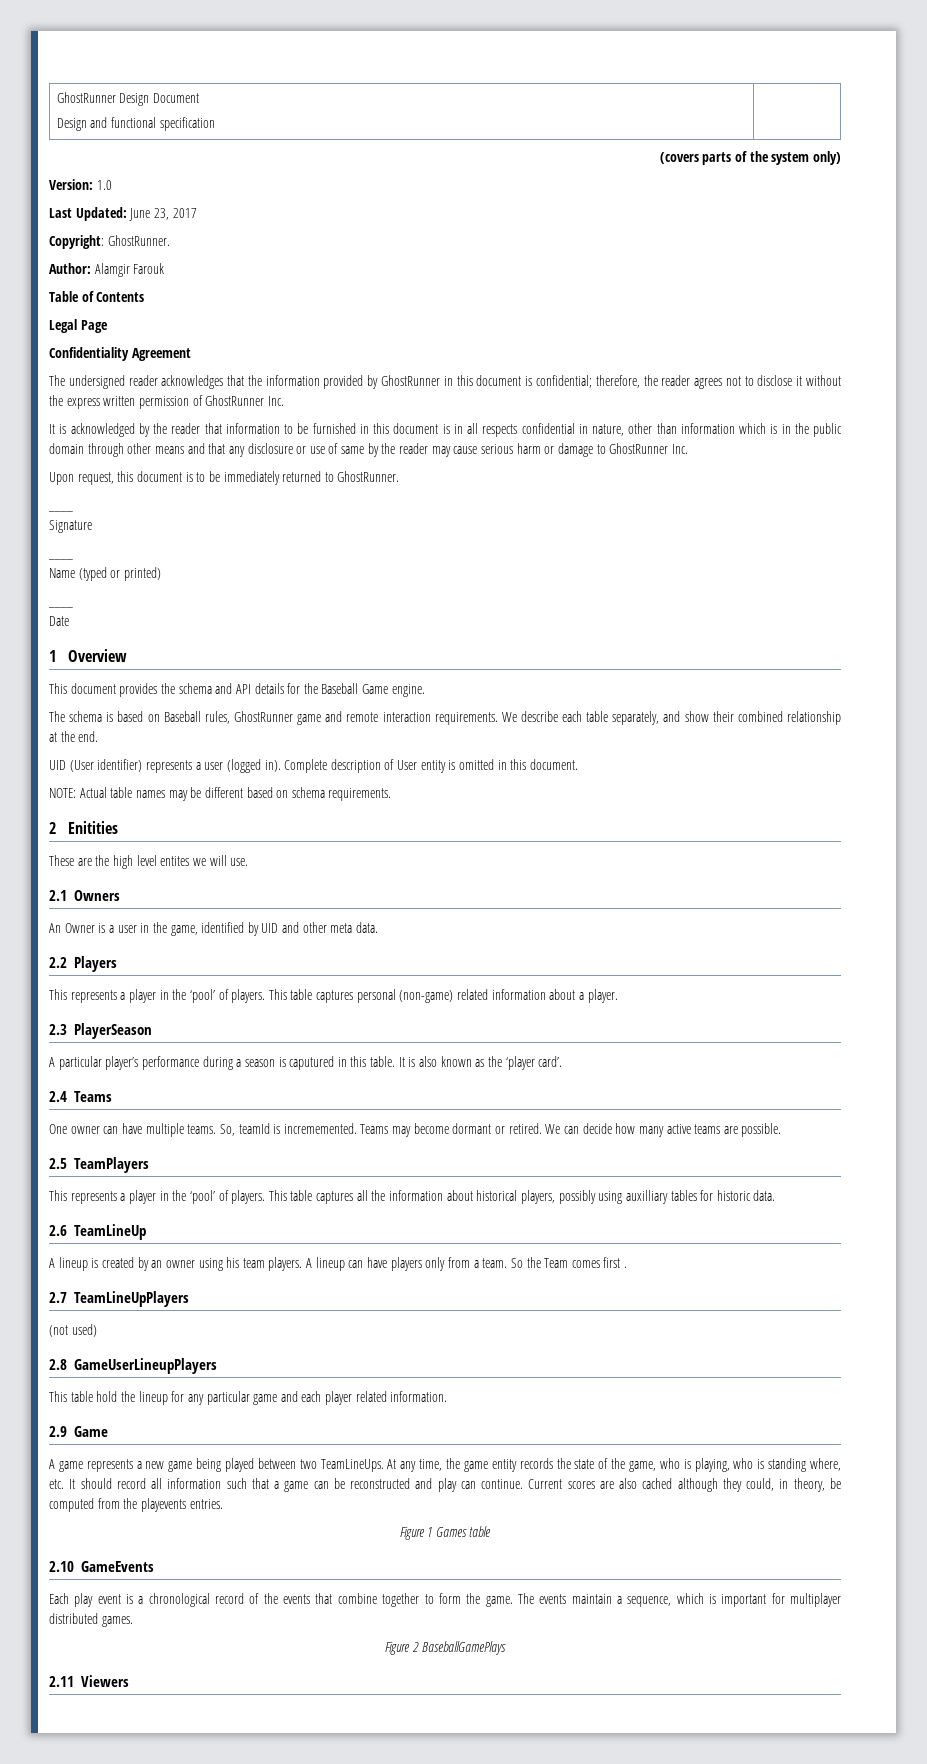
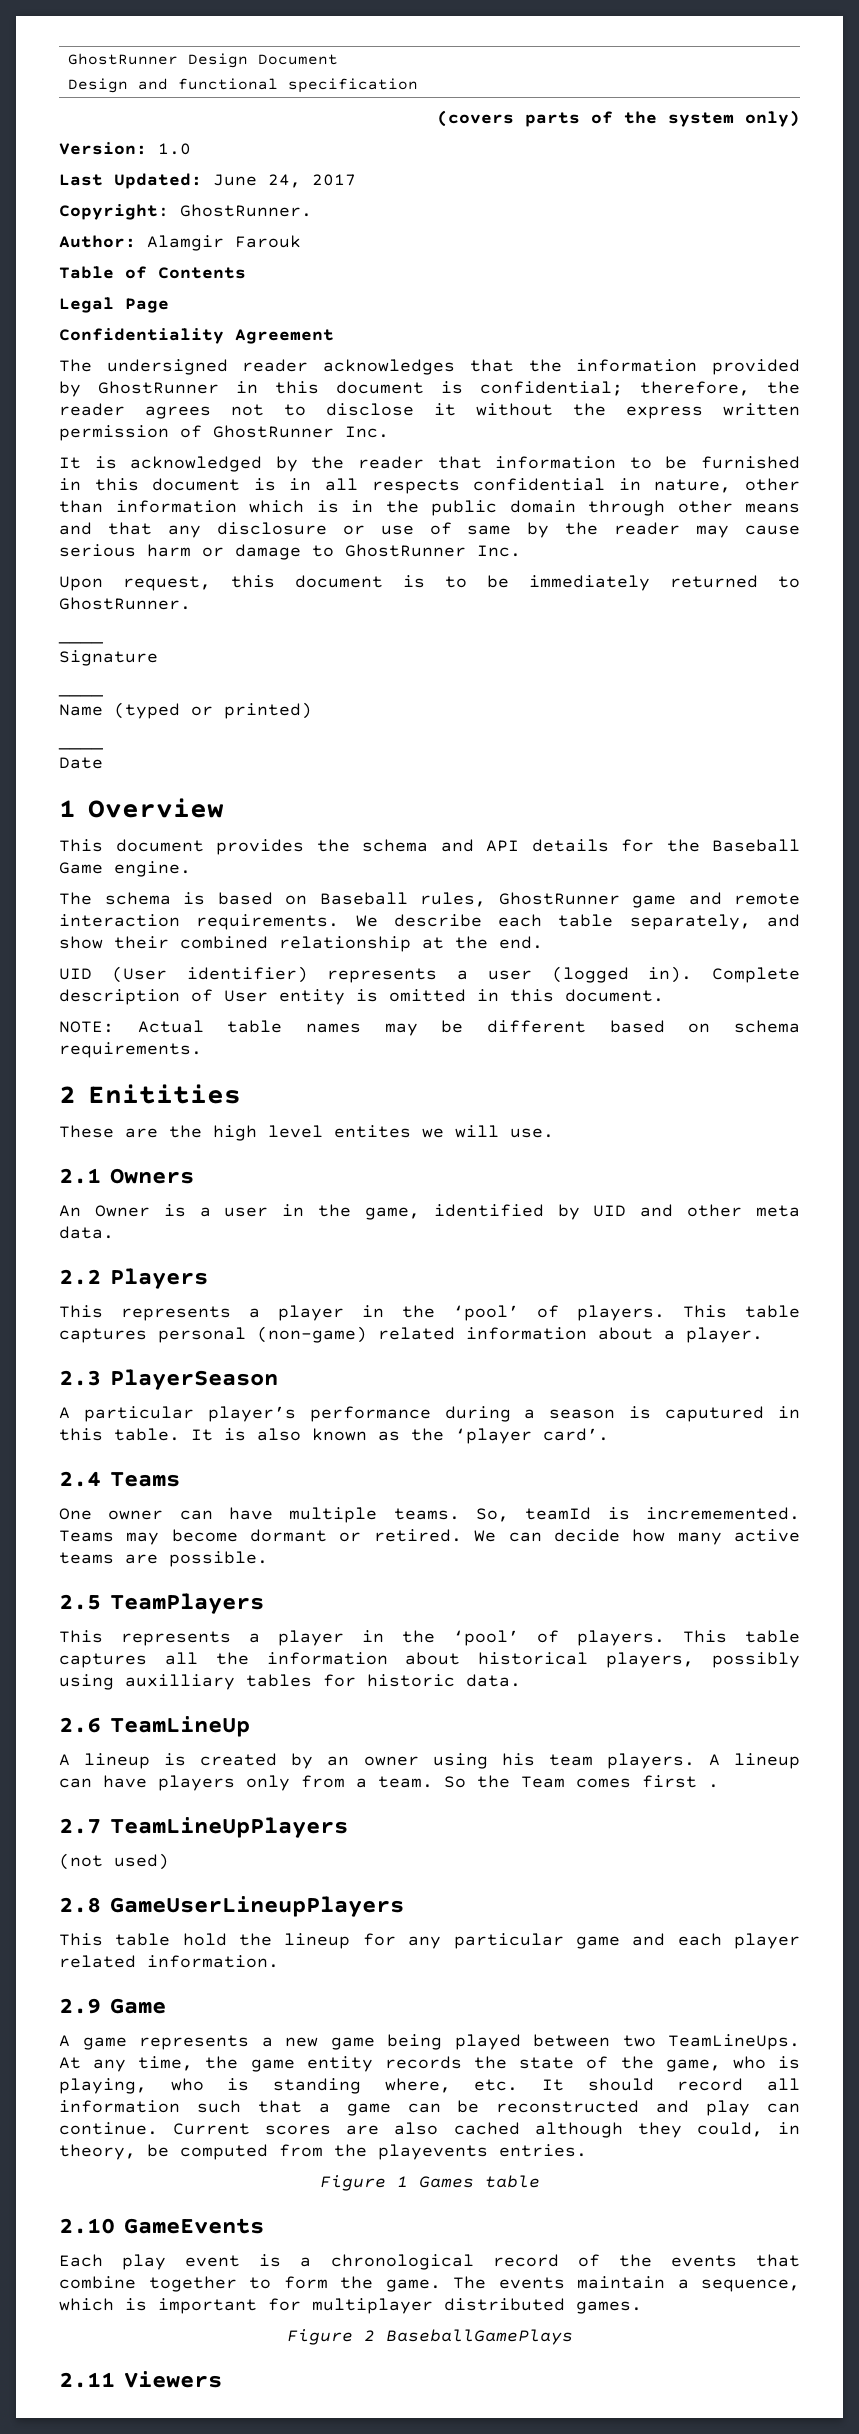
[153,208,169,220] 23, -> [268,174,301,188] 24,

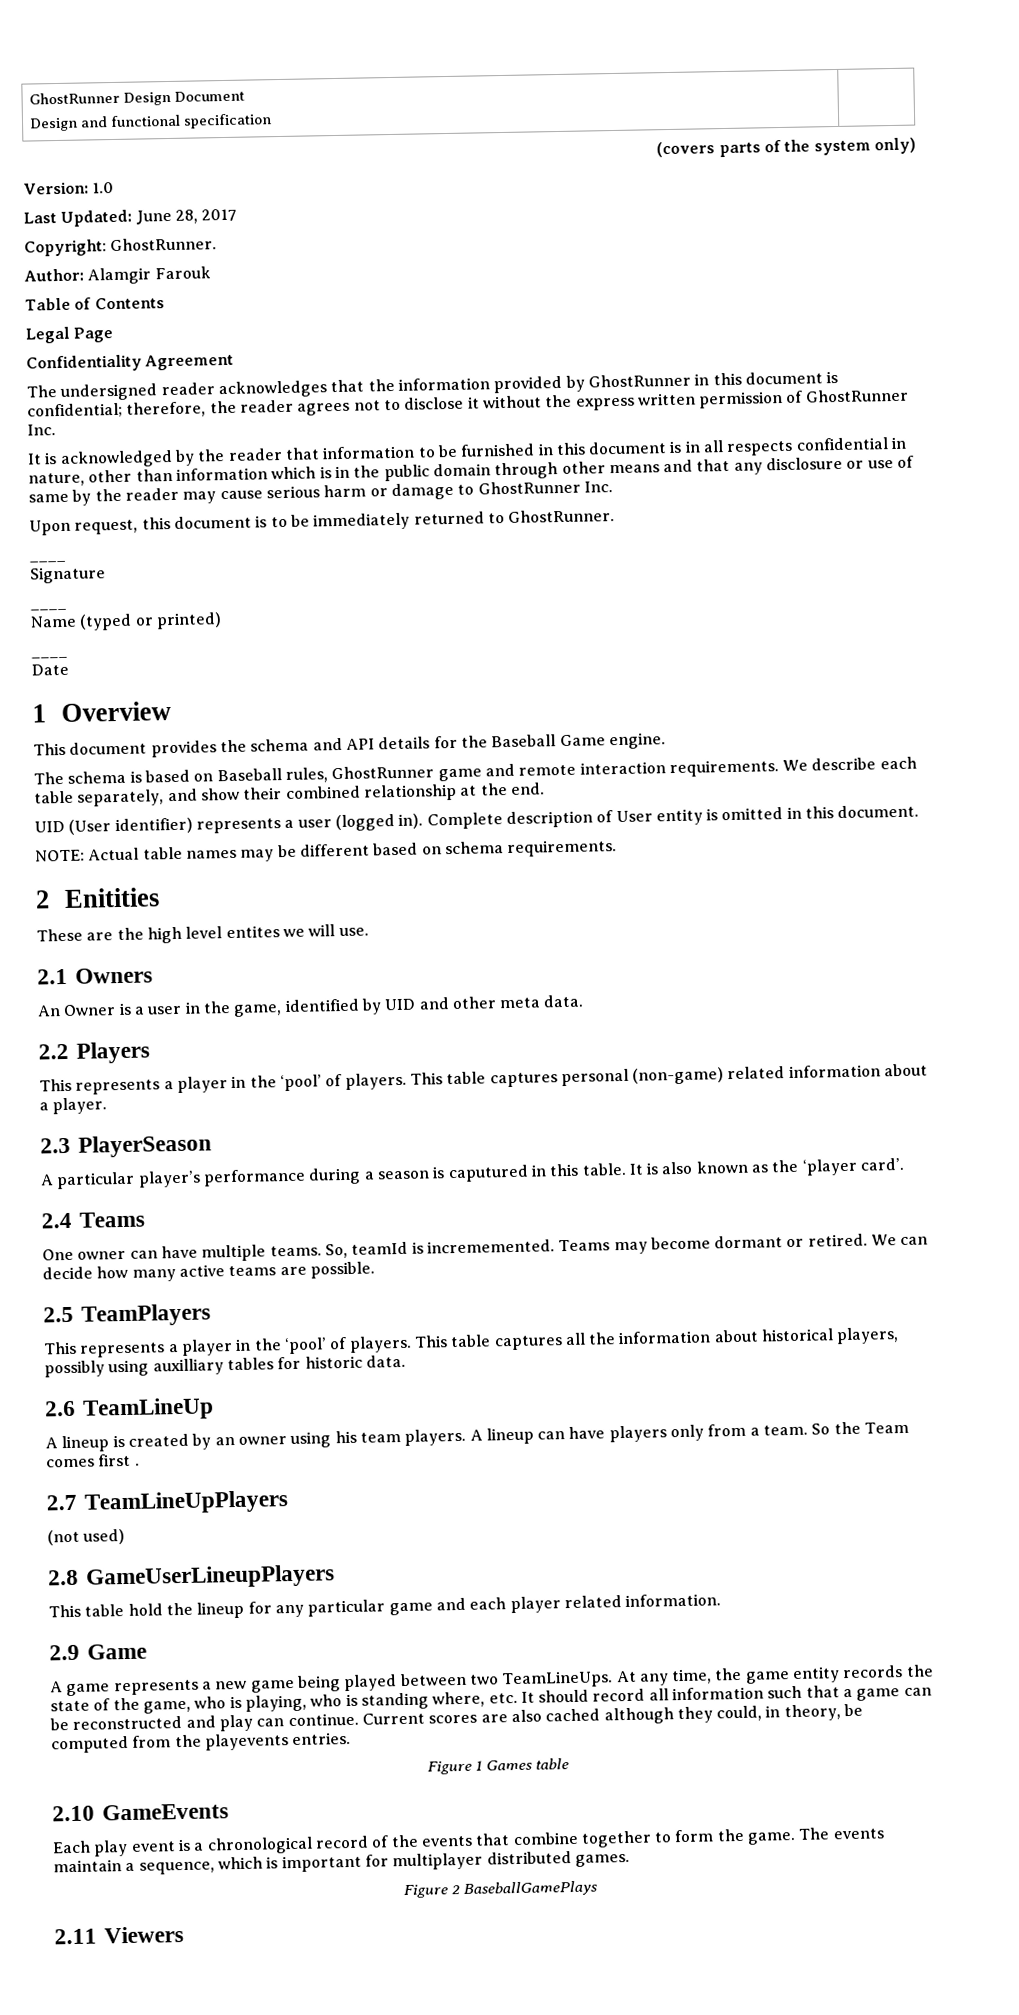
[268,174,301,188] 24, -> [174,209,198,224] 28,

